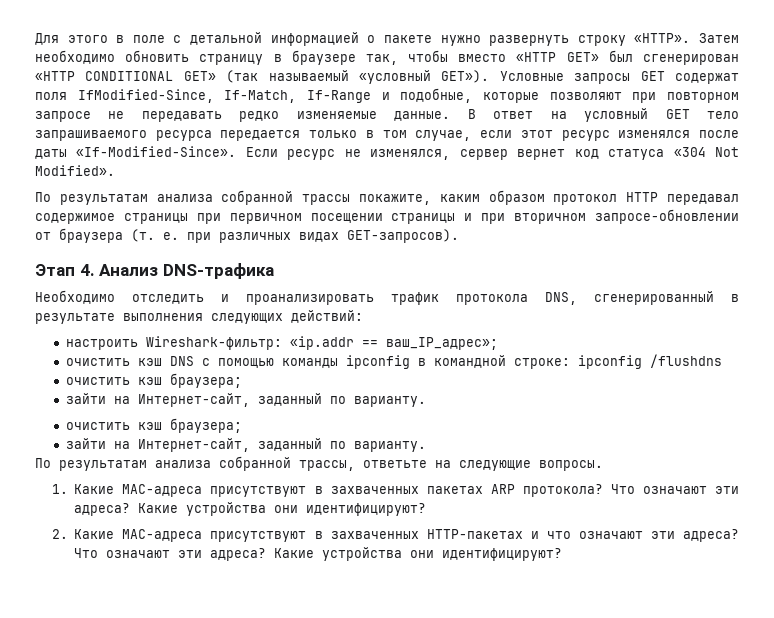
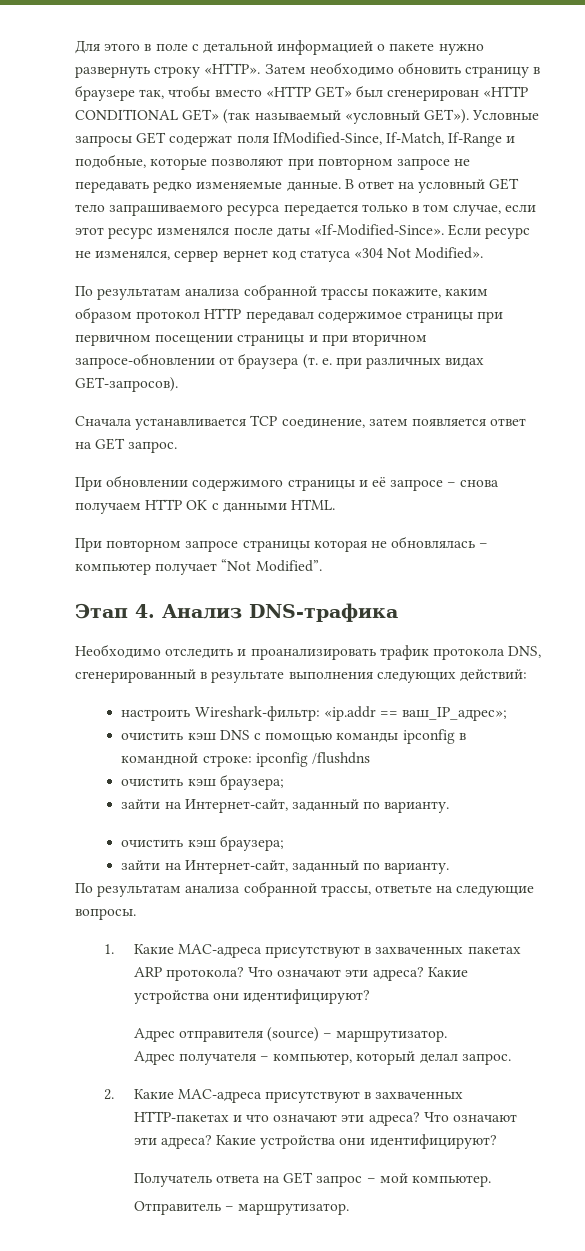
(459, 236) none -> [75,415,527,430] [75,438,178,453] [75,475,500,491] [75,499,335,514] [75,536,489,552] [75,559,322,575] // Сначала устанавливается TCP соединение, затем появляется ответ на GET запрос. // При обновлении содержимого страницы и её запросе – снова получаем HTTP OK с данными HTML. // При повторном запросе страницы которая не обновлялась – компьютер получает “Not Modified”.
(427, 509) none -> [133,1027,448,1042] [133,1051,511,1065] // Адрес отправителя (source) – маршрутизатор. // Адрес получателя – компьютер, который делал запрос.
(563, 554) none -> [133,1172,492,1187] [133,1201,350,1215] // Получатель ответа на GET запрос – мой компьютер. // Отправитель – маршрутизатор.

